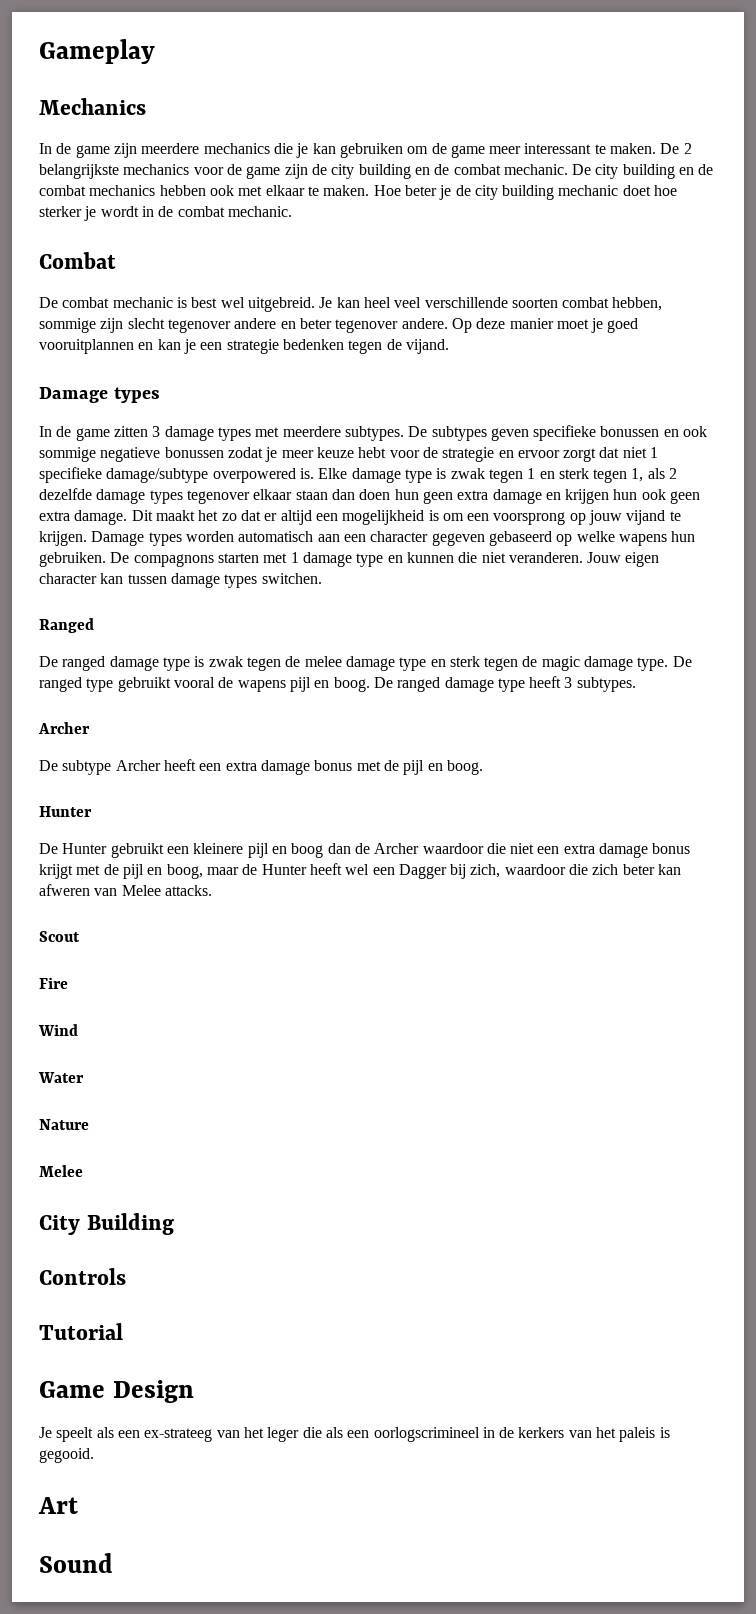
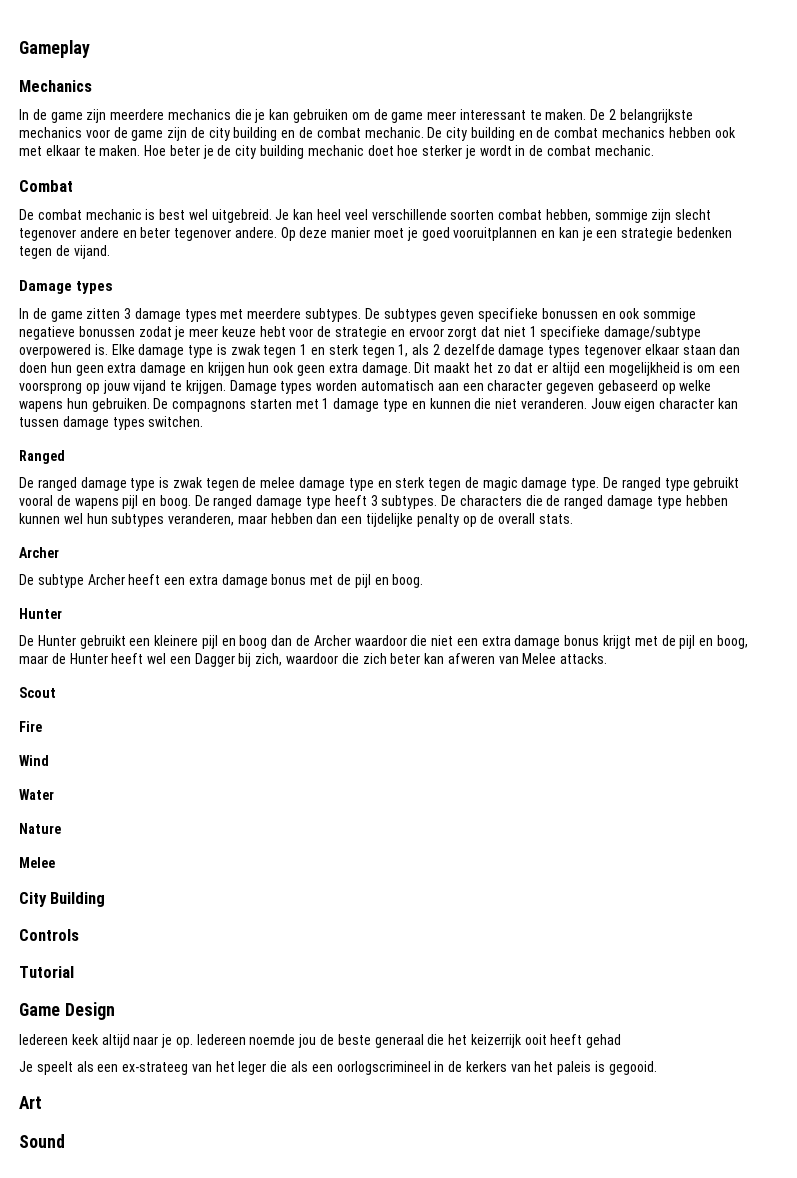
(636, 684) none -> [441,495,728,509] [19,513,573,527] De characters die de ranged damage type hebben kunnen wel hun subtypes veranderen, maar hebben dan een tijdelijke penalty op de overall stats.
(194, 1391) none -> [19,1034,622,1048] // Iedereen keek altijd naar je op. Iedereen noemde jou de beste generaal die het keizerrijk ooit heeft gehad

